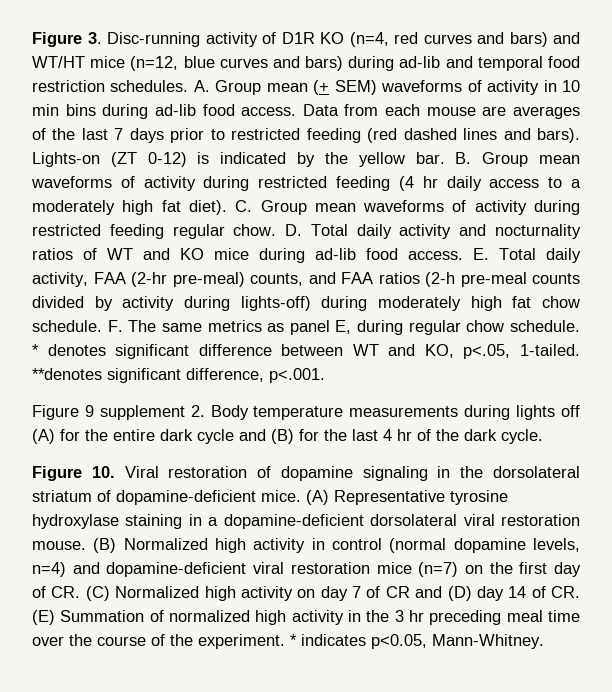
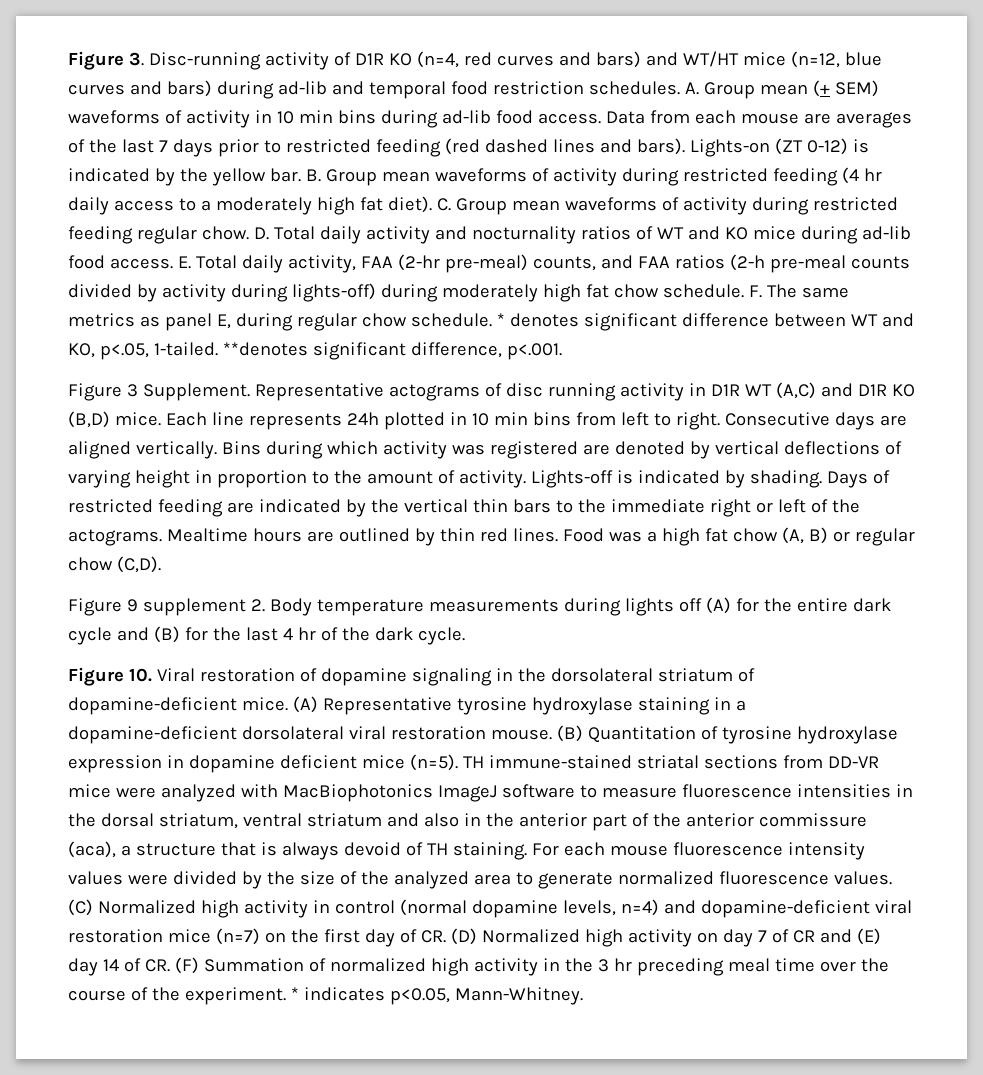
(325, 375) none -> [68,382,915,401] [68,411,907,430] [68,441,902,459] [68,470,890,488] [68,499,860,517] [68,527,915,546] [68,556,161,573] // Figure 3 Supplement. Representative actograms of disc running activity in D1R WT (A,C) and D1R KO (B,D) mice. Each line represents 24h plotted in 10 min bins from left to right. Consecutive days are aligned vertically. Bins during which activity was registered are denoted by vertical deflections of varying height in proportion to the amount of activity. Lights-off is indicated by shading. Days of restricted feeding are indicated by the vertical thin bars to the immediate right or left of the actograms. Mealtime hours are outlined by thin red lines. Food was a high fat chow (A, B) or regular chow (C,D).
(117, 545) none -> [587,726,898,744] [68,754,879,773] [68,784,913,802] [68,813,867,831] [68,841,865,860] [68,871,892,889] [68,899,93,916] Quantitation of tyrosine hydroxylase expression in dopamine deficient mice (n=5). TH immune-stained striatal sections from DD-VR mice were analyzed with MacBiophotonics ImageJ software to measure fluorescence intensities in the dorsal striatum, ventral striatum and also in the anterior part of the anterior commissure (aca), a structure that is always devoid of TH staining. For each mouse fluorescence intensity values were divided by the size of the analyzed area to generate normalized fluorescence values. (C)
[85,586,110,601] (C) -> [450,928,477,945] (D)
[447,586,472,601] (D) -> [856,928,881,945] (E)
[32,610,55,625] (E) -> [174,957,199,974] (F)

